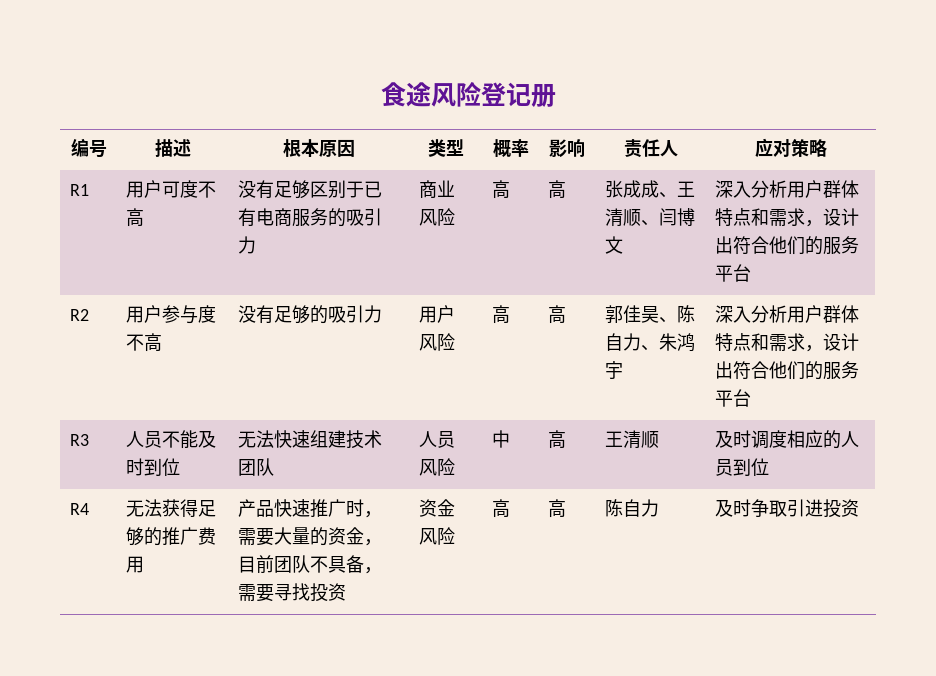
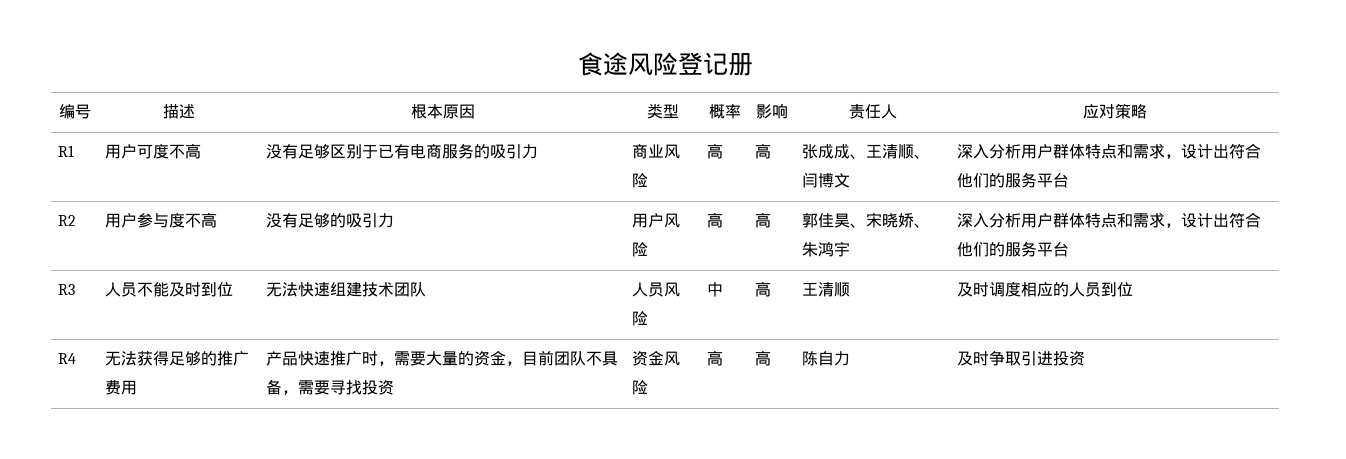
[677,305,696,323] [605,333,642,351] 陈自力 -> [865,212,914,228] 宋晓娇

